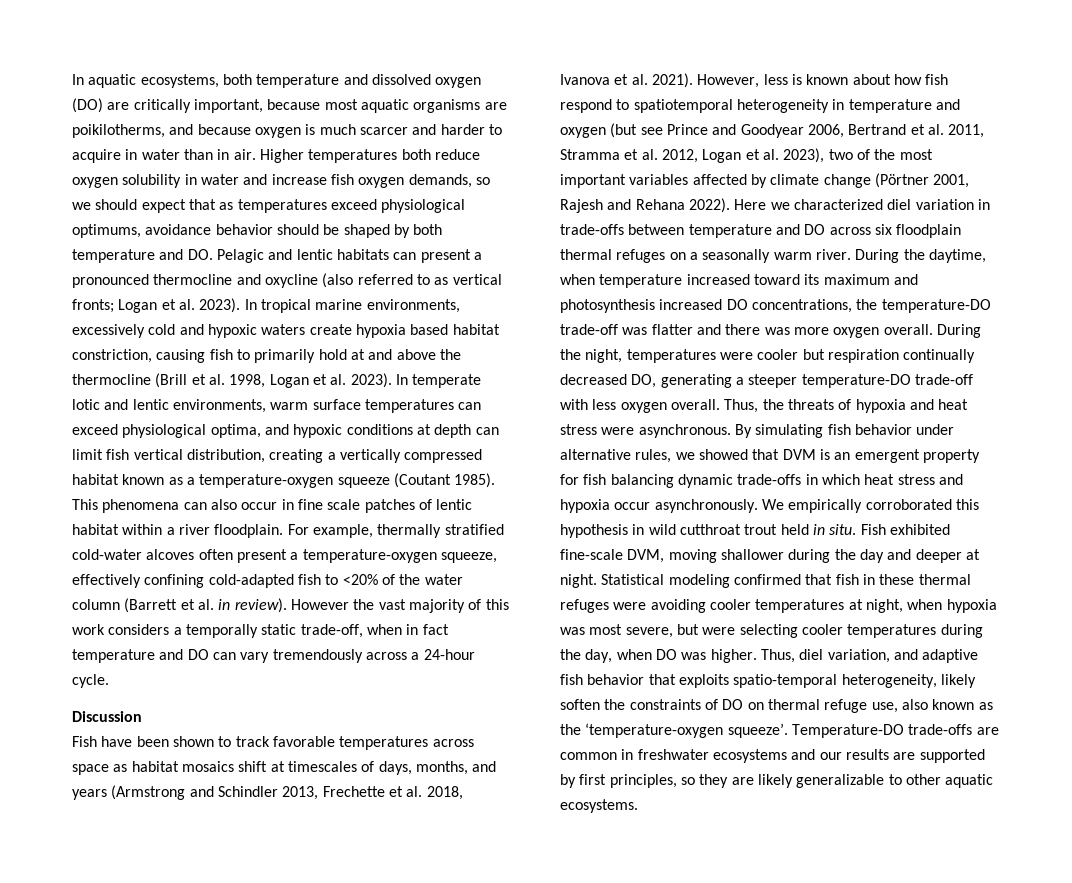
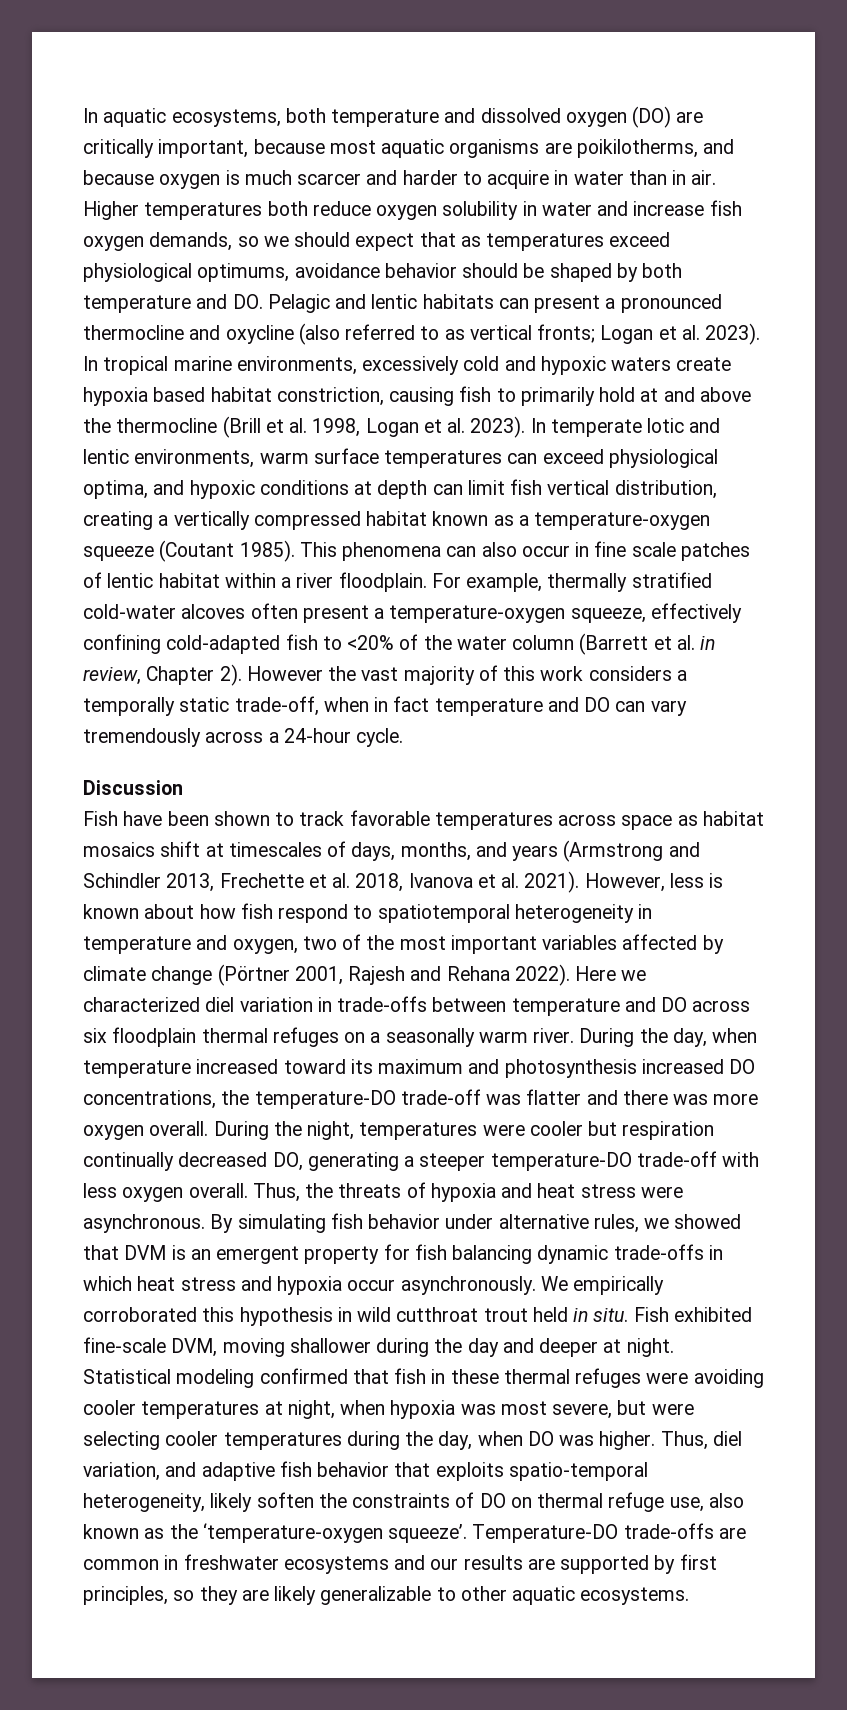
[234,598,287,613] review). -> [83,664,242,686] review, Chapter 2).
[560,123,985,138] [560,148,825,163] oxygen (but see Prince and Goodyear 2006, Bertrand et al. 2011, Stramma et al. 2012, Logan et al. 2023), -> [232,939,298,954] oxygen,
[928,249,986,263] daytime, -> [672,1028,707,1047] day,

